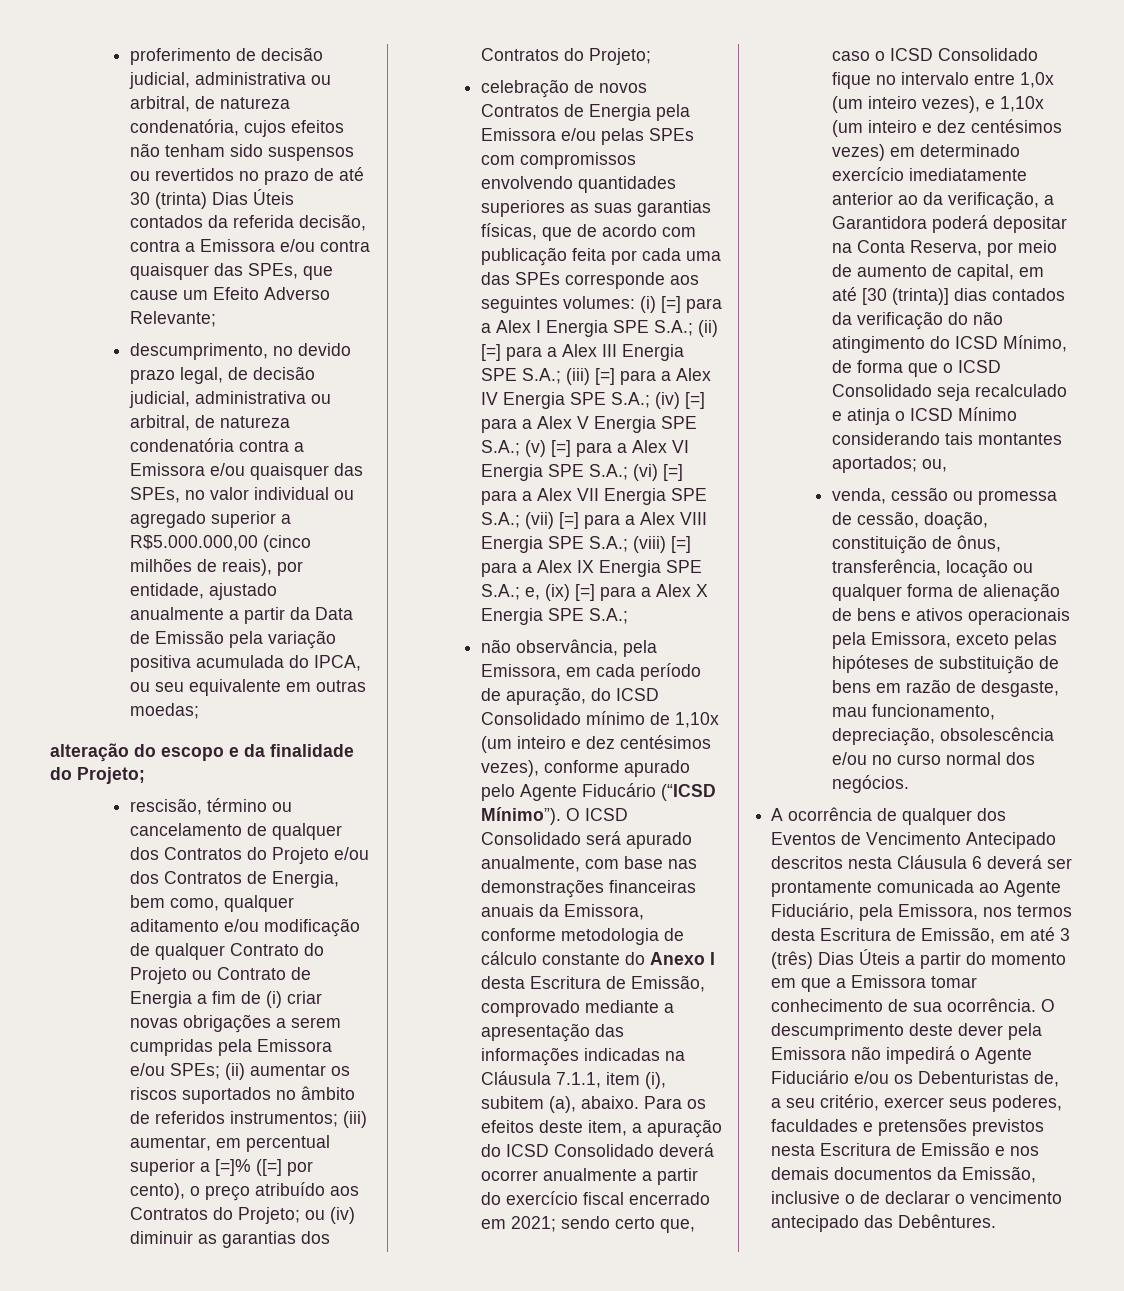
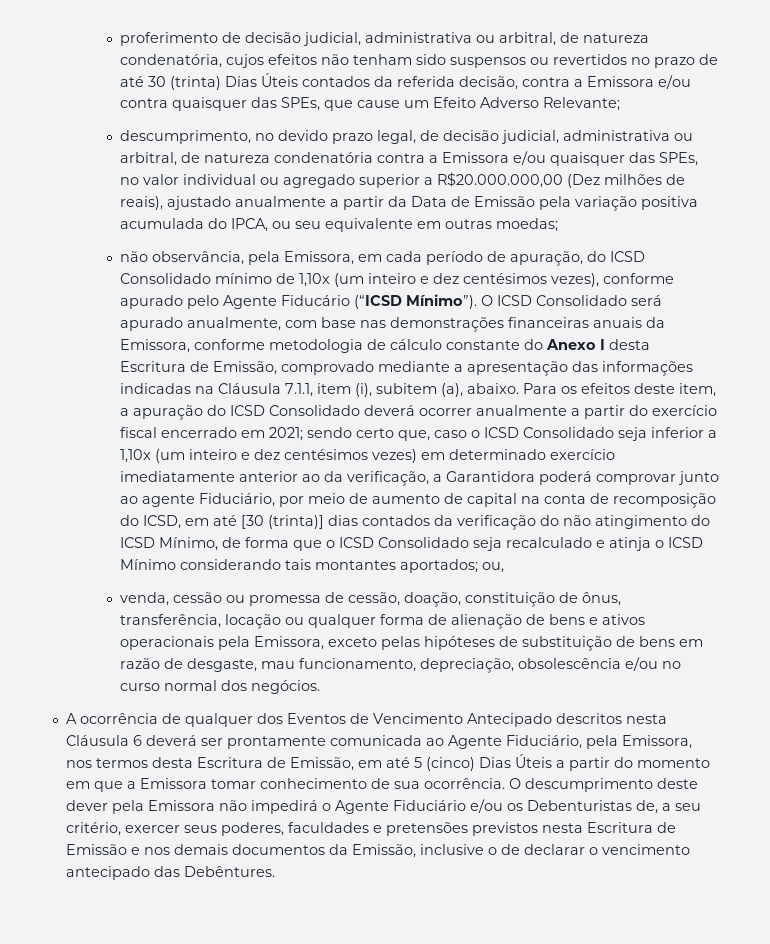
[130,535,312,552] R$5.000.000,00 (cinco -> [437,172,601,188] R$20.000.000,00 (Dez
[277,561,304,576] [130,583,205,599] por entidade, -> (164, 203) none
[50,743,354,762] [50,767,145,784] [130,798,293,815] [130,823,343,840] [130,847,370,864] [130,871,340,888] [130,895,295,912] [130,918,361,937] [130,943,325,960] [130,967,312,984] [130,991,323,1008] [130,1014,342,1033] [130,1039,333,1056] [130,1063,351,1080] [130,1086,356,1104] [130,1111,368,1128] [130,1135,331,1152] [130,1159,314,1176] [130,1182,360,1201] [130,1207,356,1224] [130,1231,331,1248] [481,48,652,65] [481,79,648,98] [481,104,691,121] [481,128,695,145] [481,152,637,169] [481,176,677,193] [481,200,712,217] [481,223,697,241] [481,247,722,266] [481,272,700,289] [481,296,723,313] [481,320,719,337] [481,344,685,361] [481,368,712,385] [481,392,706,409] [481,416,698,433] [481,440,690,457] [481,464,684,481] [481,488,708,505] [481,512,708,529] [481,536,692,553] [481,560,703,577] [481,584,709,601] [481,608,629,625] // alteração do escopo e da finalidade do Projeto; // rescisão, término ou cancelamento de qualquer dos Contratos do Projeto e/ou dos Contratos de Energia, bem como, qualquer aditamento e/ou modificação de qualquer Contrato do Projeto ou Contrato de Energia a fim de (i) criar novas obrigações a serem cumpridas pela Emissora e/ou SPEs; (ii) aumentar os riscos suportados no âmbito de referidos instrumentos; (iii) aumentar, em percentual superior a [=]% ([=] por cento), o preço atribuído aos Contratos do Projeto; ou (iv) diminuir as garantias dos Contratos do Projeto; // celebração de novos Contratos de Energia pela Emissora e/ou pelas SPEs com compromissos envolvendo quantidades superiores as suas garantias físicas, que de acordo com publicação feita por cada uma das SPEs corresponde aos seguintes volumes: (i) [=] para a Alex I Energia SPE S.A.; (ii) [=] para a Alex III Energia SPE S.A.; (iii) [=] para a Alex IV Energia SPE S.A.; (iv) [=] para a Alex V Energia SPE S.A.; (v) [=] para a Alex VI Energia SPE S.A.; (vi) [=] para a Alex VII Energia SPE S.A.; (vii) [=] para a Alex VIII Energia SPE S.A.; (viii) [=] para a Alex IX Energia SPE S.A.; e, (ix) [=] para a Alex X Energia SPE S.A.; -> (559, 225) none
[832,72,1055,89] [832,96,996,113] fique no intervalo entre 1,0x (um inteiro vezes), e -> [618,427,718,441] seja inferior a
[993,216,1068,233] [832,240,983,256] depositar na Conta Reserva, -> [596,471,720,485] [120,493,276,507] comprovar junto ao agente Fiduciário,
[957,264,1015,281] capital, -> [467,493,717,508] [120,515,182,529] capital na conta de recomposição do ICSD,
[1060,928,1071,941] [771,951,814,969] 3 (três) -> [413,757,475,771] 5 (cinco)

